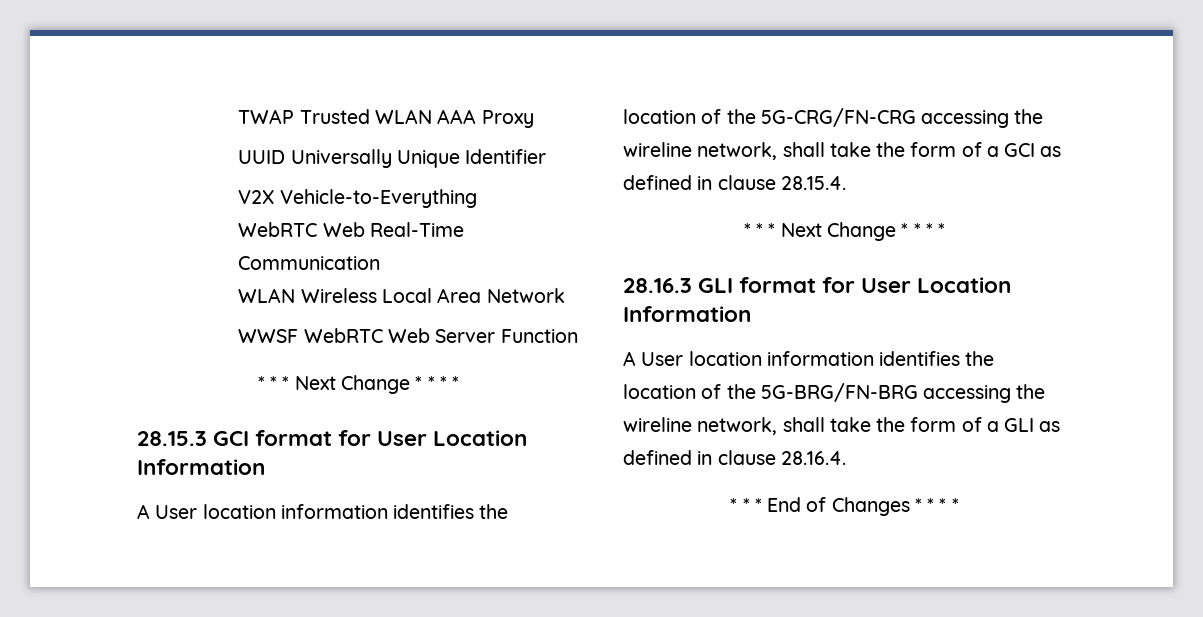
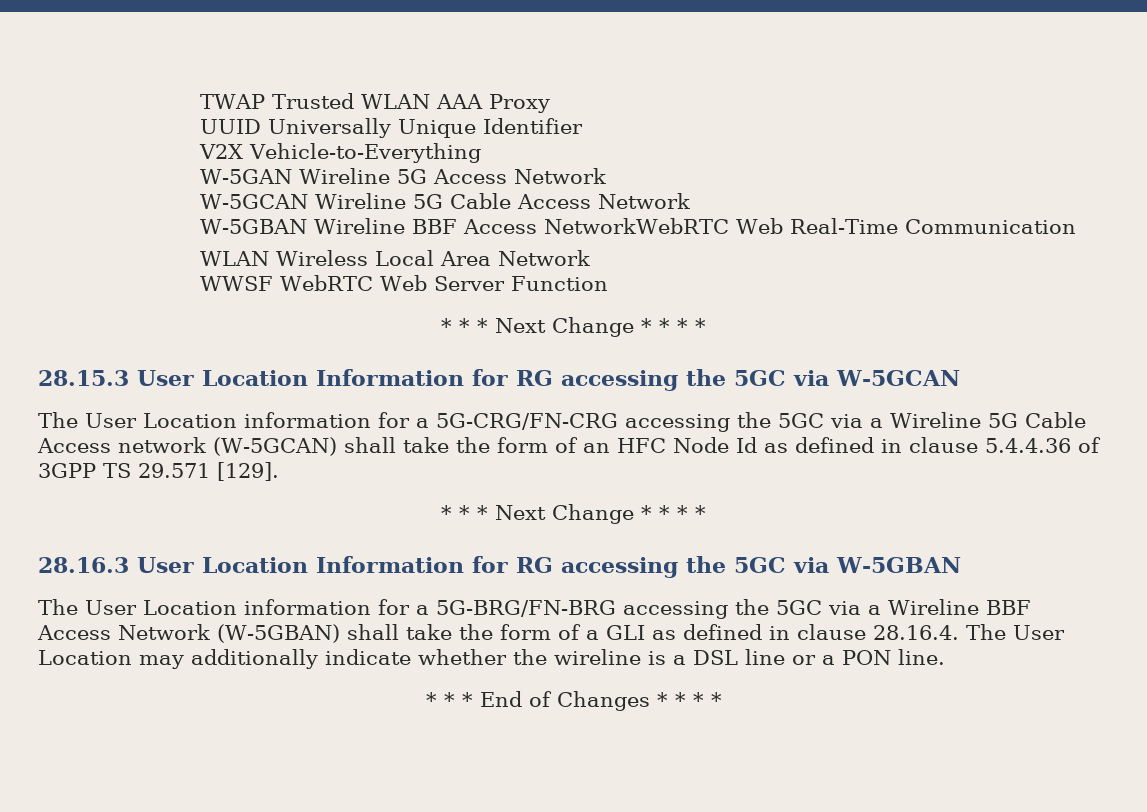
[238,222,318,237] WebRTC -> [199,168,606,184] [199,193,690,209] [199,218,729,234] W-5GAN Wireline 5G Access Network // W-5GCAN Wireline 5G Cable Access Network // W-5GBAN Wireline BBF Access NetworkWebRTC
[213,430,528,446] [137,459,265,475] [137,504,509,519] [623,108,1044,128] [623,142,1062,160] [623,175,846,190] GCI format for User Location Information // A User location information identifies the location of the 5G-CRG/FN-CRG accessing the wireline network, shall take the form of a GCI as defined in clause 28.15.4. -> [137,369,960,391] [38,412,1086,432] [37,437,1101,456] [38,462,279,481] User Location Information for RG accessing the 5GC via W-5GCAN // The User Location information for a 5G-CRG/FN-CRG accessing the 5GC via a Wireline 5G Cable Access network (W-5GCAN) shall take the form of an HFC Node Id as defined in clause 5.4.4.36 of 3GPP TS 29.571 [129].
[698,277,1012,293] [623,306,751,322] [623,351,995,366] [623,383,1046,403] [623,417,778,435] GLI format for User Location Information // A User location information identifies the location of the 5G-BRG/FN-BRG accessing the wireline network, -> [137,556,961,578] [38,599,1031,619] [37,624,340,643] User Location Information for RG accessing the 5GC via W-5GBAN // The User Location information for a 5G-BRG/FN-BRG accessing the 5GC via a Wireline BBF Access Network (W-5GBAN)
(846, 458) none -> [965,624,1065,640] [38,649,945,669] The User Location may additionally indicate whether the wireline is a DSL line or a PON line.

